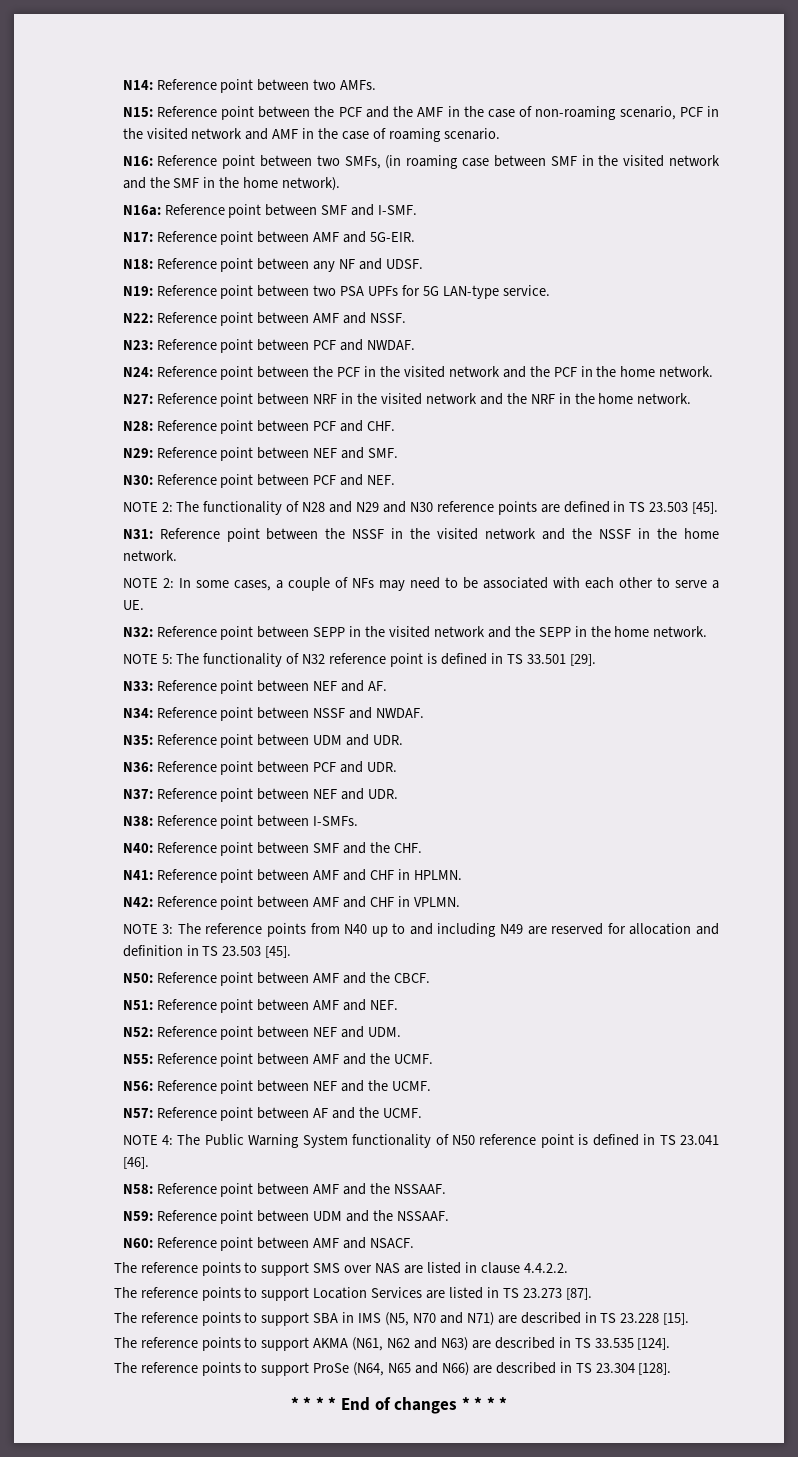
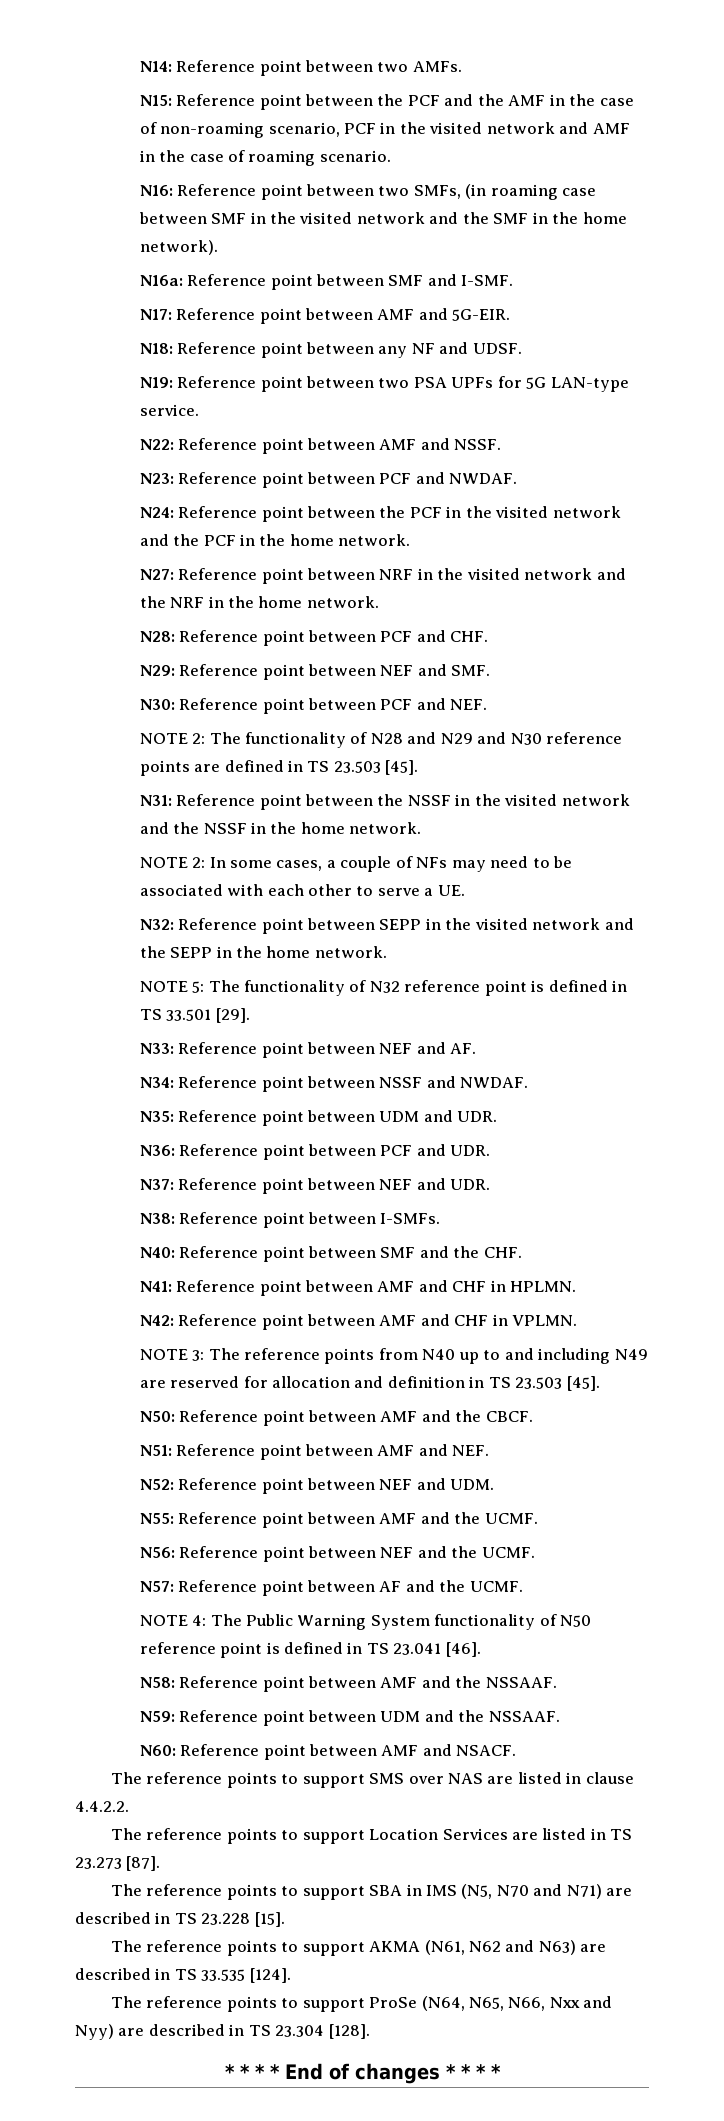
[388,1362,469,1376] N65 and N66) -> [469,1996,613,2011] [75,2024,114,2040] N65, N66, Nxx and Nyy)

